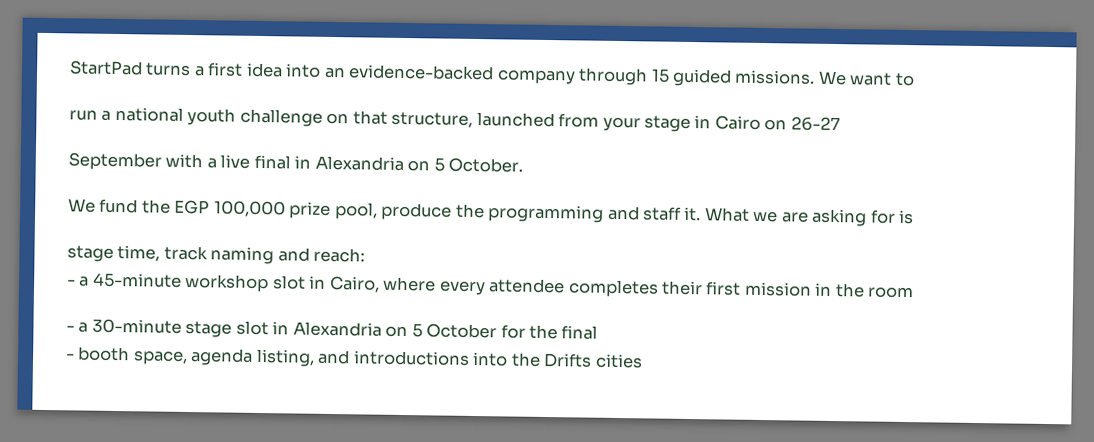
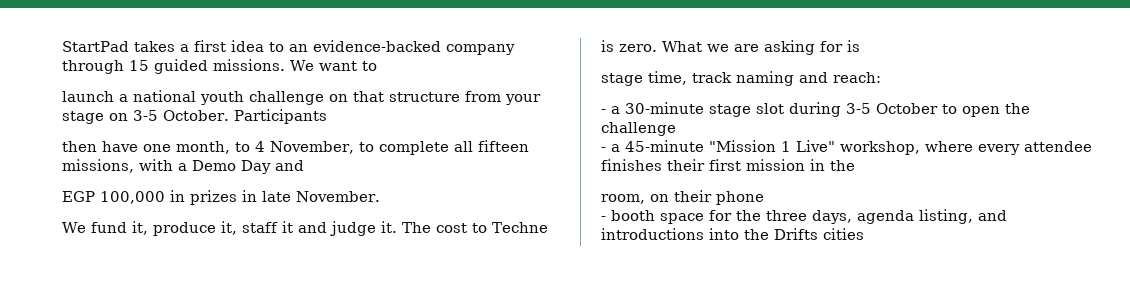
[145,62,192,77] turns -> [134,41,175,52] takes
[285,63,322,78] into -> [269,42,284,52] to
[69,109,98,121] run -> [62,91,114,102] launch
[391,111,555,128] structure, launched -> [389,92,460,102] structure
[694,115,840,132] [68,152,524,173] [68,198,702,223] in Cairo on 26-27 // September with a live final in Alexandria on 5 October. // We fund the EGP 100,000 prize pool, produce the programming and staff it. -> [109,109,327,124] [62,140,529,155] [62,159,304,174] [62,190,380,205] [62,221,548,236] [601,40,657,52] on 3-5 October. Participants // then have one month, to 4 November, to complete all fifteen missions, with a Demo Day and // EGP 100,000 in prizes in late November. // We fund it, produce it, staff it and judge it. The cost to Techne is zero.
(366, 255) none -> [601,102,1030,117] [601,122,676,136] // - a 30-minute stage slot during 3-5 October to open the challenge
[184,273,380,293] workshop slot in Cairo, -> [709,140,920,155] "Mission 1 Live" workshop,
[567,279,659,298] completes -> [601,159,662,171] finishes
[867,286,915,299] [66,318,599,340] [66,346,188,365] room // - a 30-minute stage slot in Alexandria on 5 October for the final // - booth space, -> [601,190,764,205] [601,210,852,224] // room, on their phone // - booth space for the three days,

